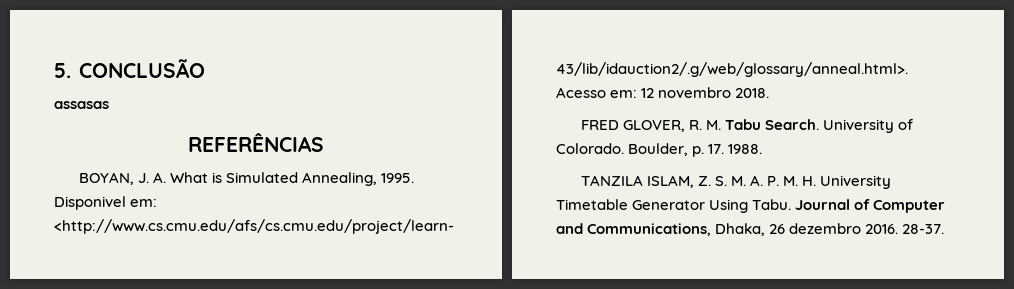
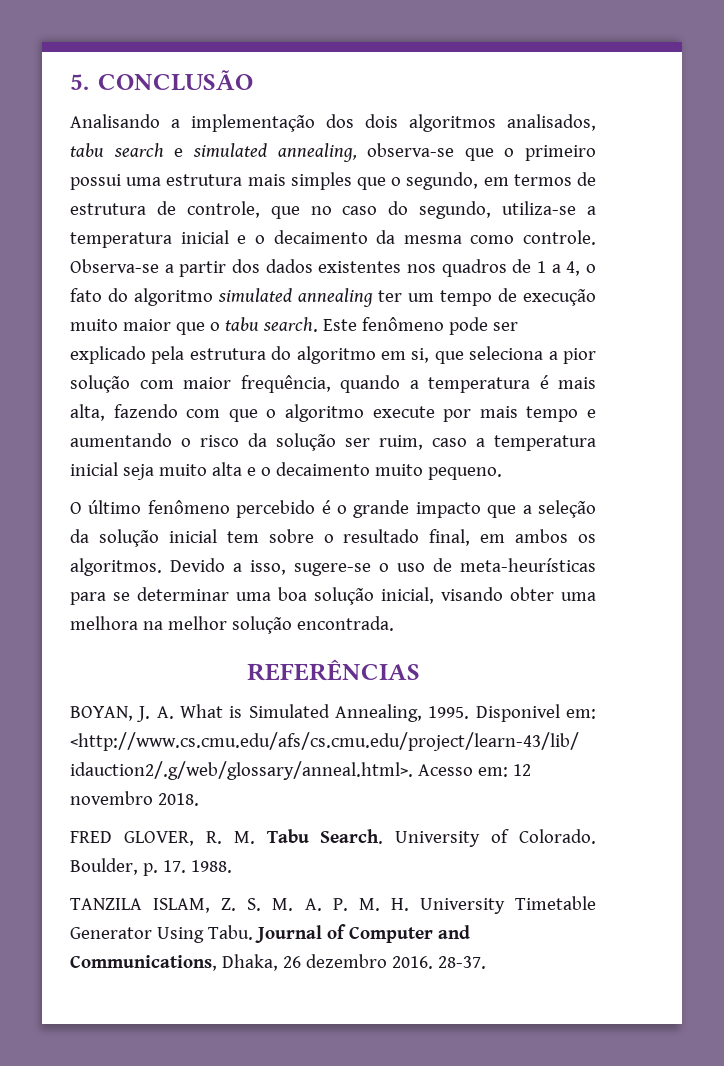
[54,101,109,109] assasas -> [70,114,596,132] [70,143,596,162] [70,172,596,190] [70,201,597,219] [70,230,596,248] [70,259,596,277] [70,288,596,307] [70,317,518,335] [70,346,596,364] [70,375,596,393] [70,404,597,422] [70,433,596,451] [70,462,502,480] [70,500,596,518] [70,529,596,547] [70,558,596,576] [70,587,596,605] [70,616,394,634] Analisando a implementação dos dois algoritmos analisados, tabu search e simulated annealing, observa-se que o primeiro possui uma estrutura mais simples que o segundo, em termos de estrutura de controle, que no caso do segundo, utiliza-se a temperatura inicial e o decaimento da mesma como controle. Observa-se a partir dos dados existentes nos quadros de 1 a 4, o fato do algoritmo simulated annealing ter um tempo de execução muito maior que o tabu search. Este fenômeno pode ser explicado pela estrutura do algoritmo em si, que seleciona a pior solução com maior frequência, quando a temperatura é mais alta, fazendo com que o algoritmo execute por mais tempo e aumentando o risco da solução ser ruim, caso a temperatura inicial seja muito alta e o decaimento muito pequeno. // O último fenômeno percebido é o grande impacto que a seleção da solução inicial tem sobre o resultado final, em ambos os algoritmos. Devido a isso, sugere-se o uso de meta-heurísticas para se determinar uma boa solução inicial, visando obter uma melhora na melhor solução encontrada.

